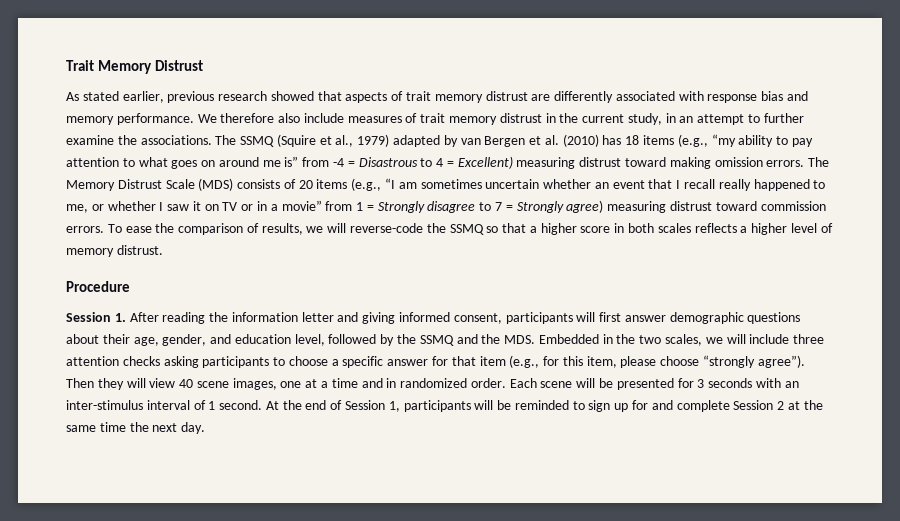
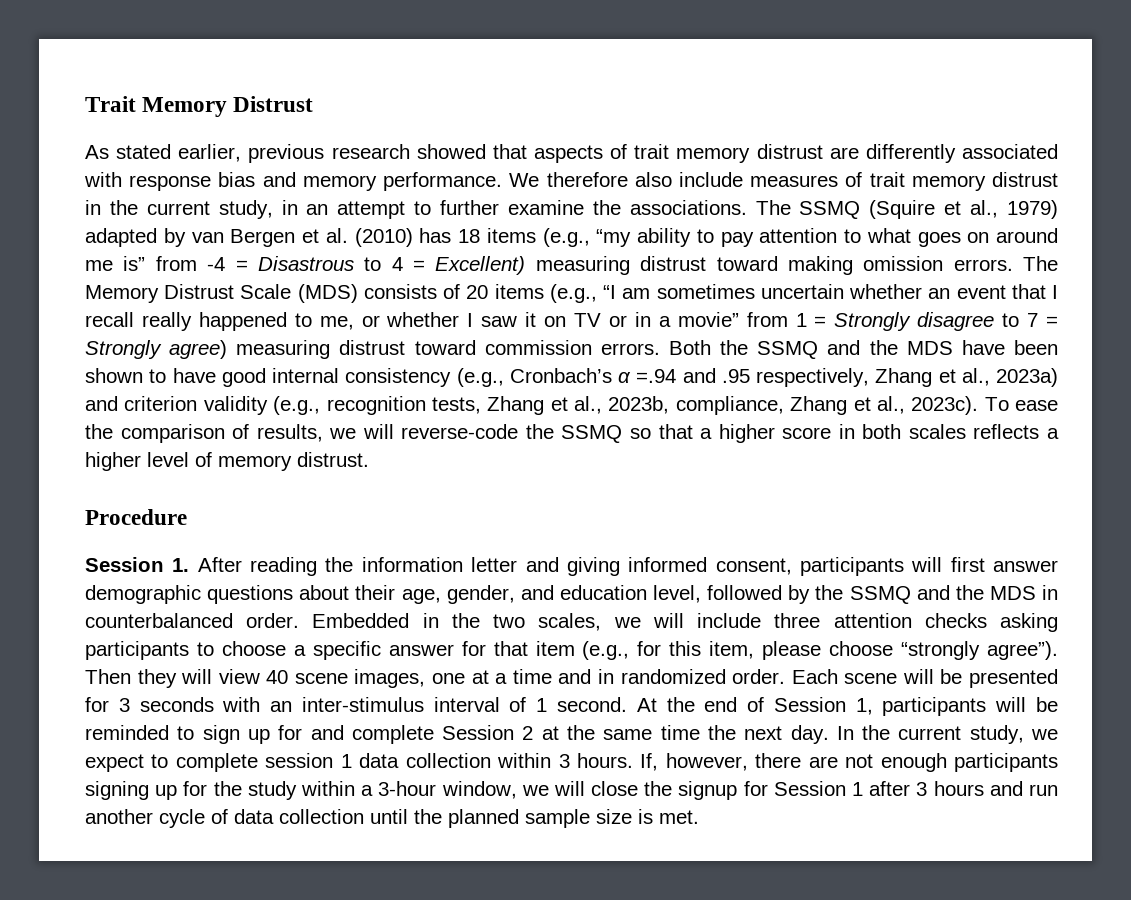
(104, 229) none -> [669,340,1058,359] [85,368,1058,387] [85,396,979,415] Both the SSMQ and the MDS have been shown to have good internal consistency (e.g., Cronbach’s α =.94 and .95 respectively, Zhang et al., 2023a) and criterion validity (e.g., recognition tests, Zhang et al., 2023b, compliance, Zhang et al., 2023c).
[504,335,536,344] MDS. -> [989,585,1058,600] [85,613,300,628] MDS in counterbalanced order.
(206, 428) none -> [836,725,1058,744] [85,753,1058,772] [85,781,1058,800] [85,809,699,828] In the current study, we expect to complete session 1 data collection within 3 hours. If, however, there are not enough participants signing up for the study within a 3-hour window, we will close the signup for Session 1 after 3 hours and run another cycle of data collection until the planned sample size is met.

